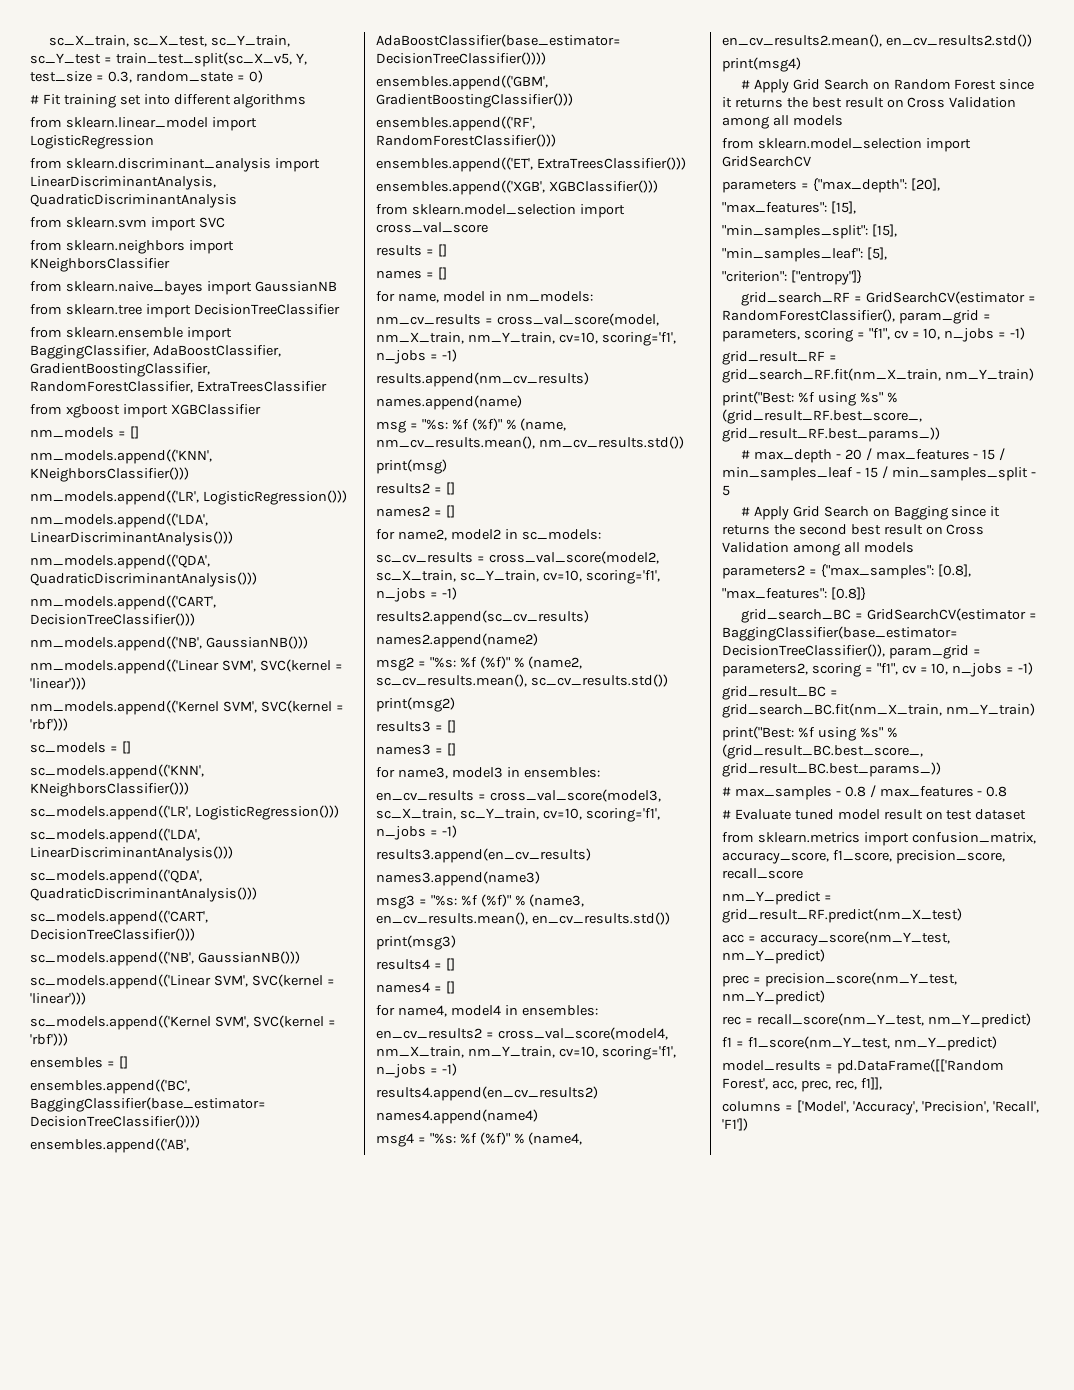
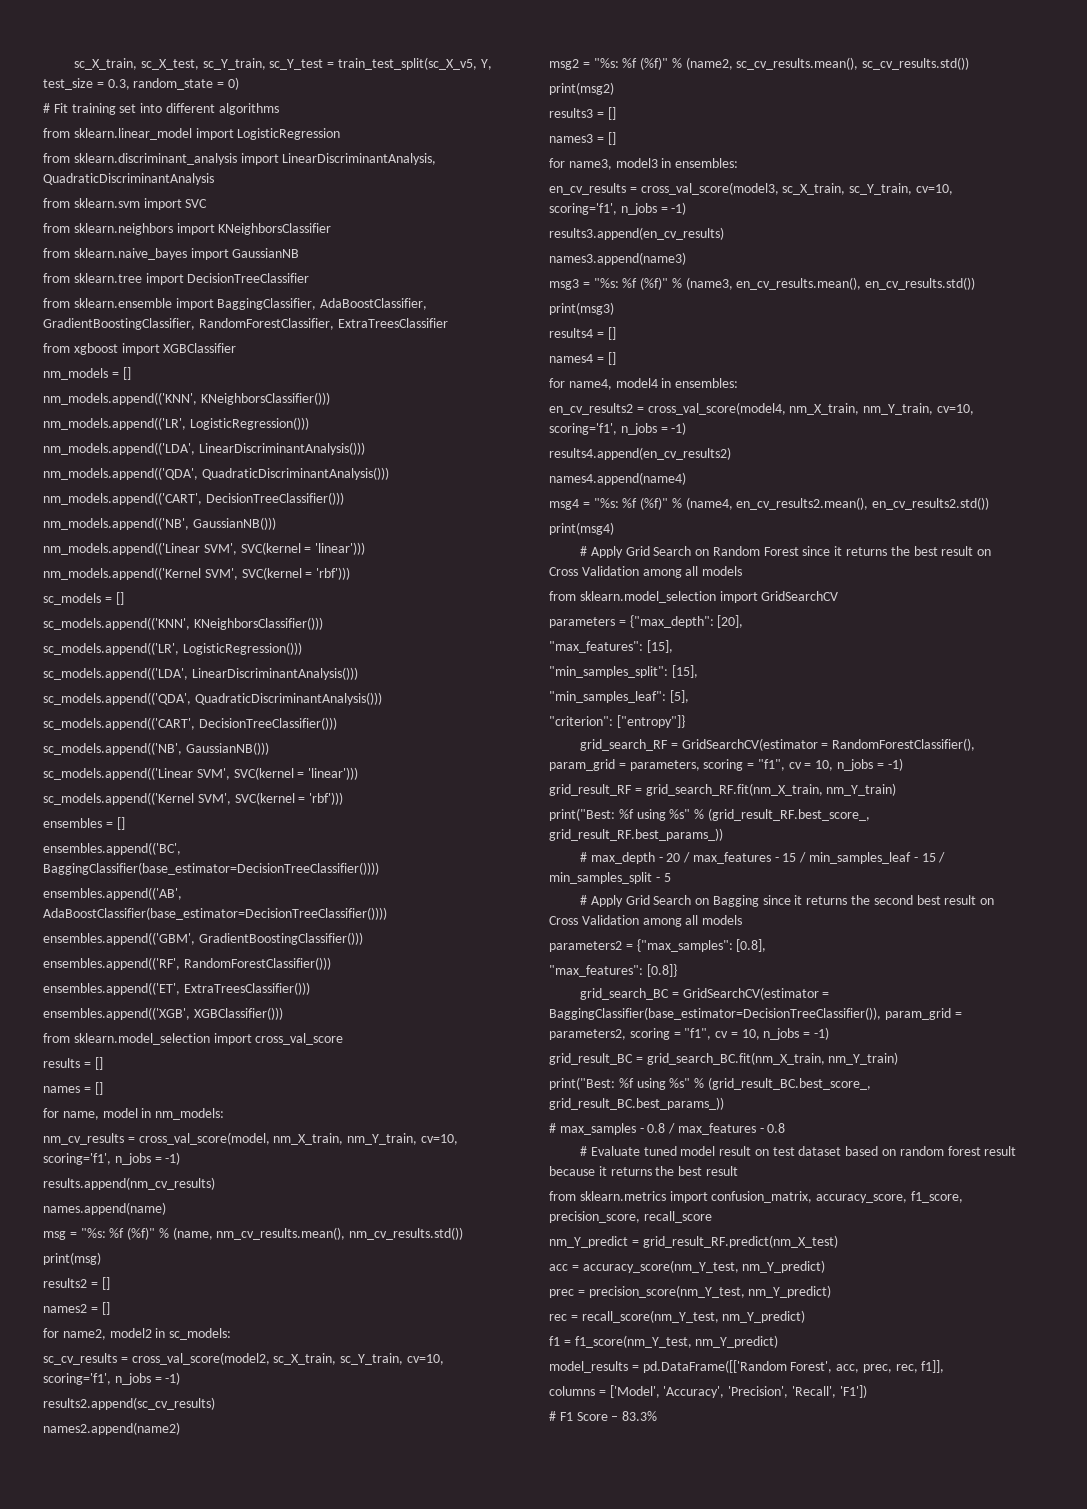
(1027, 814) none -> [845,1146,1017,1156] [549,1166,738,1176] based on random forest result because it returns the best result
(748, 1124) none -> [549,1411,658,1421] // # F1 Score – 83.3%

